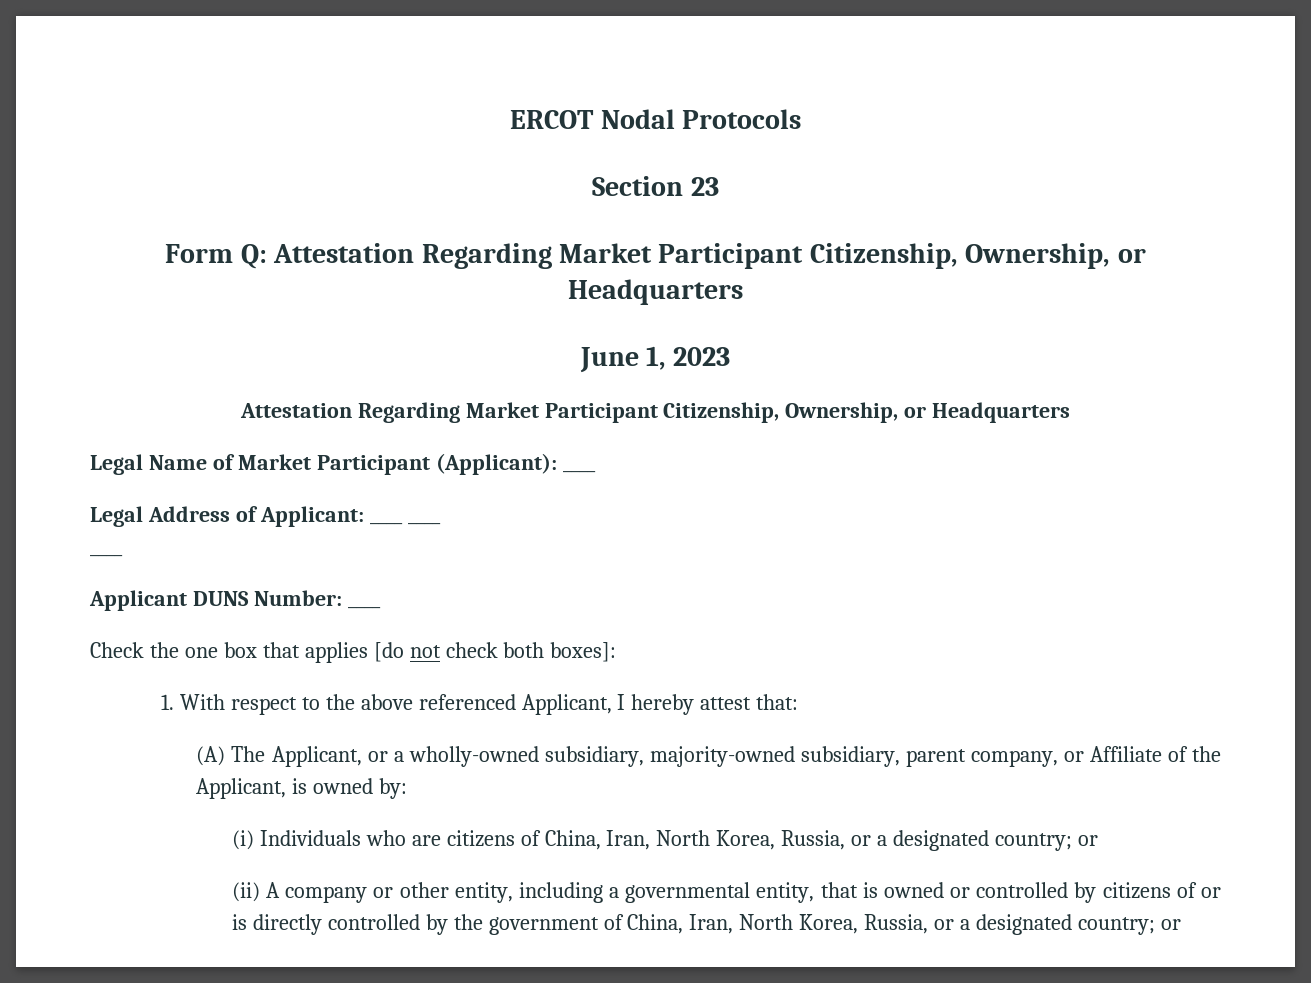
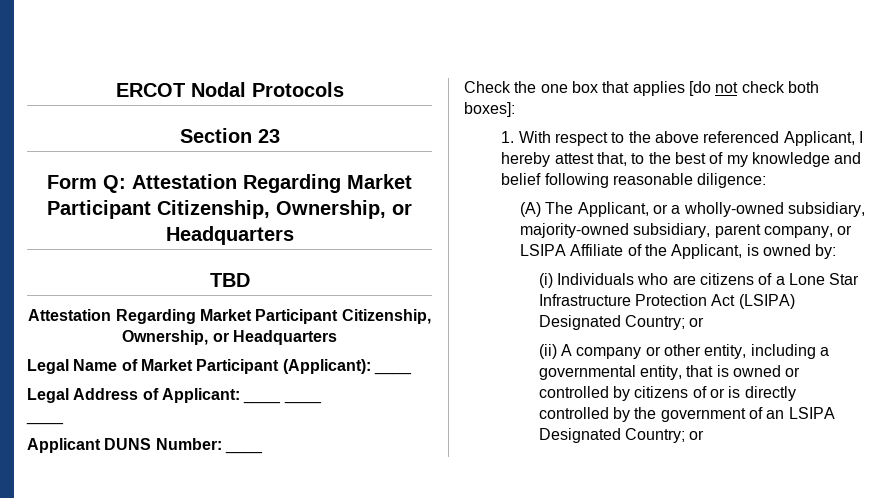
[579,346,731,373] June 1, 2023 -> [209,273,250,287] TBD
[756,694,799,710] that: -> [597,152,862,167] [501,173,767,188] that, to the best of my knowledge and belief following reasonable diligence:
(1084, 756) none -> [520,244,567,256] LSIPA
[544,830,1073,851] China, Iran, North Korea, Russia, or a designated country; -> [775,273,860,285] [538,294,795,309] [538,315,686,330] a Lone Star Infrastructure Protection Act (LSIPA) Designated Country;
[627,914,1156,935] China, Iran, North Korea, Russia, or a designated country; -> [766,407,835,419] [538,428,686,443] an LSIPA Designated Country;

